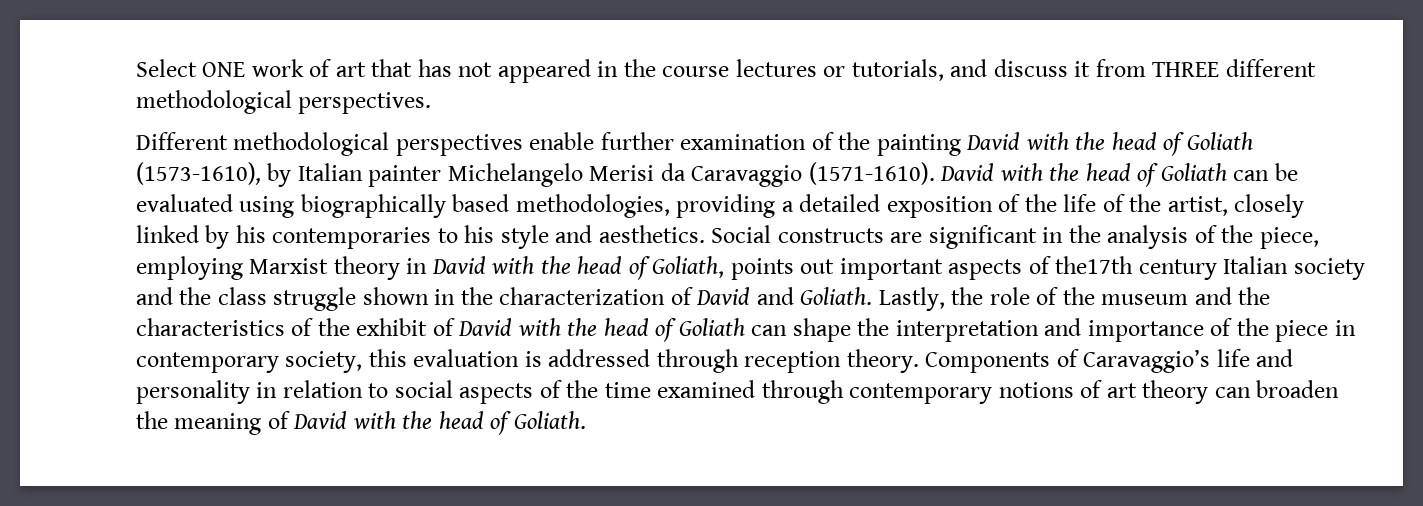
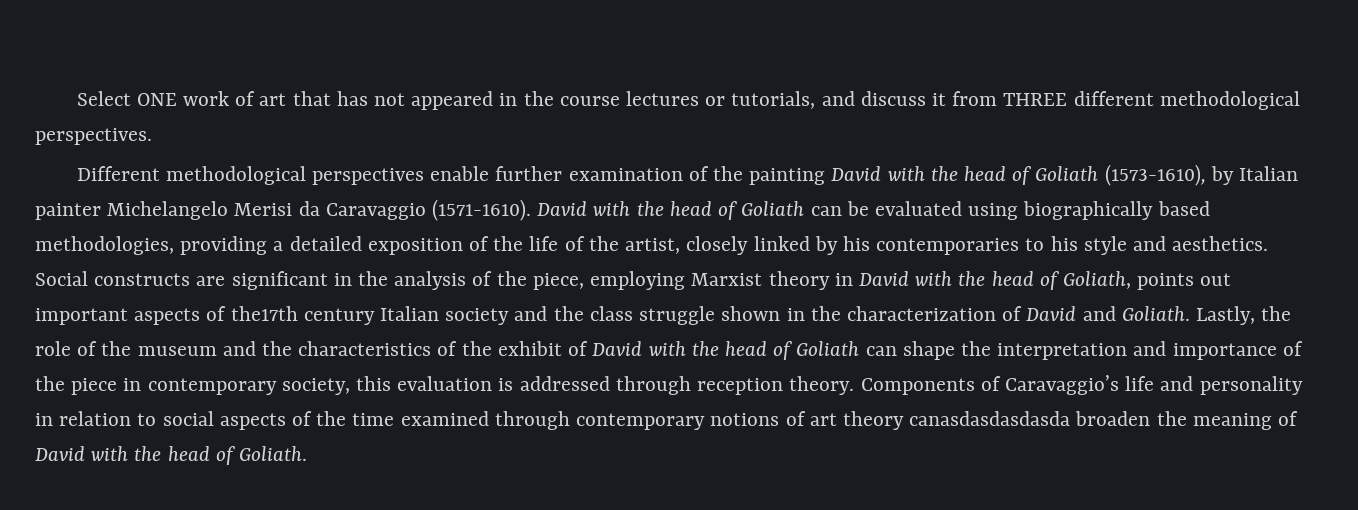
[1214,387,1251,398] can -> [909,411,1071,426] canasdasdasdasda

